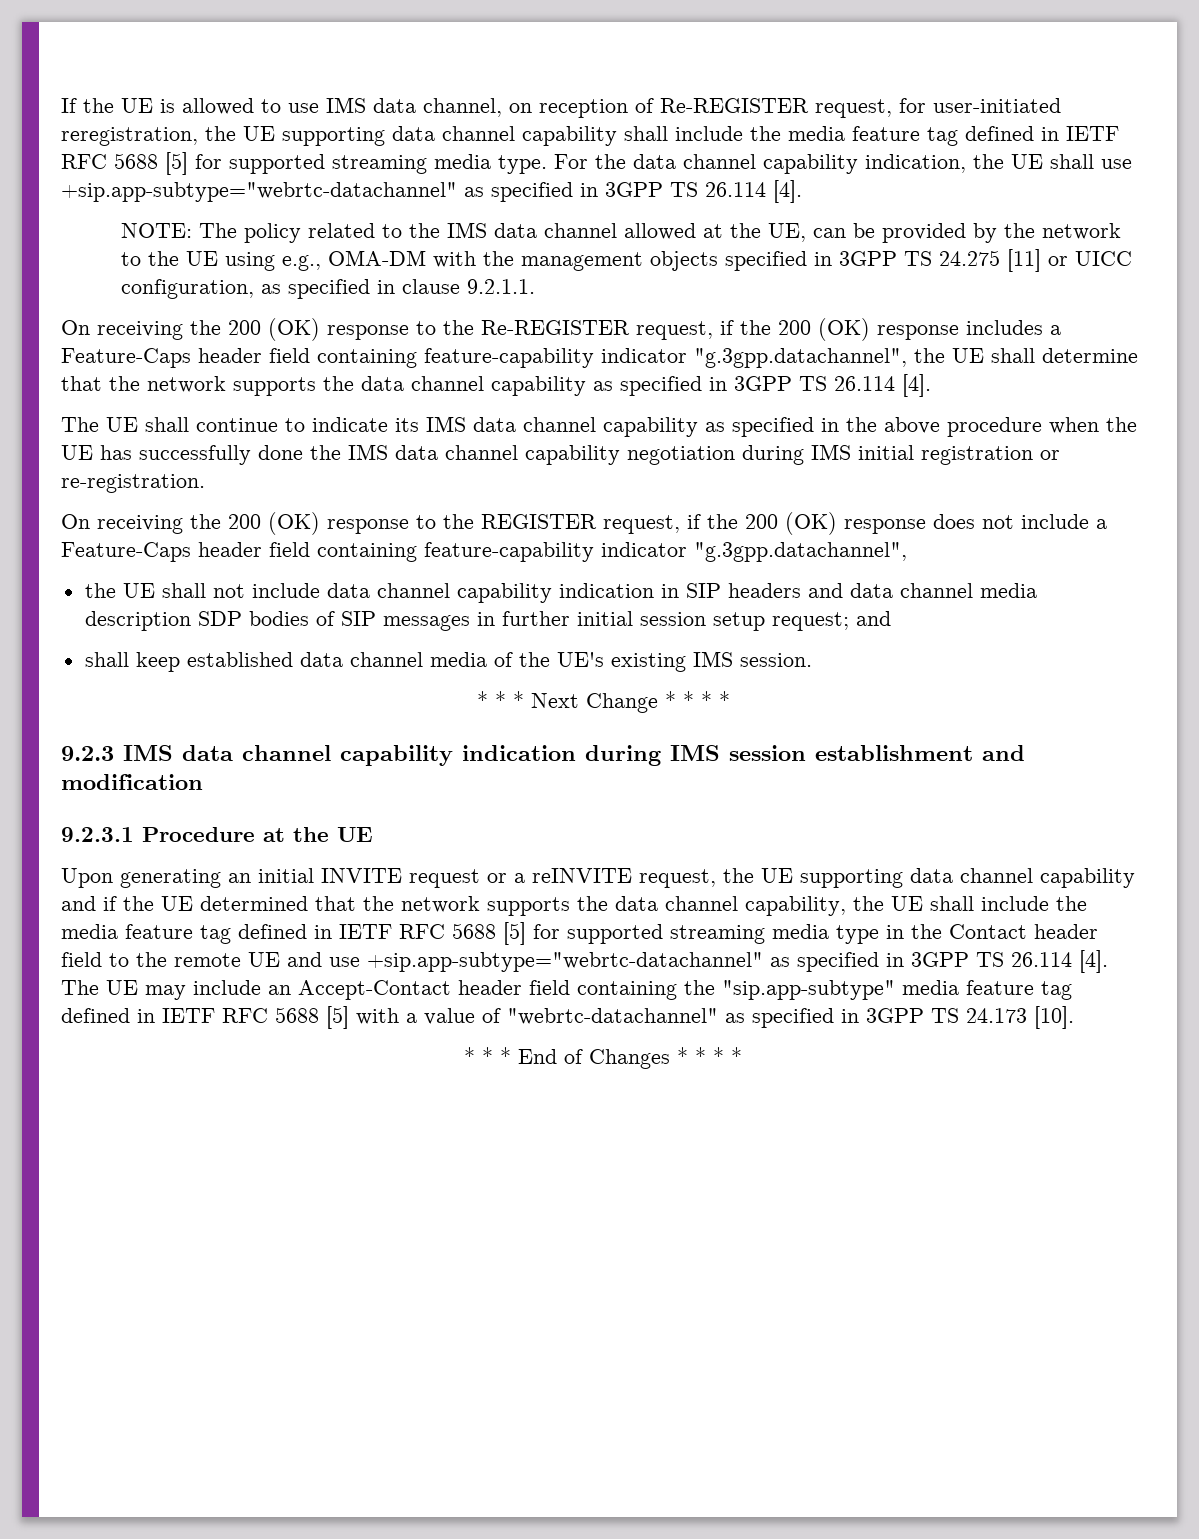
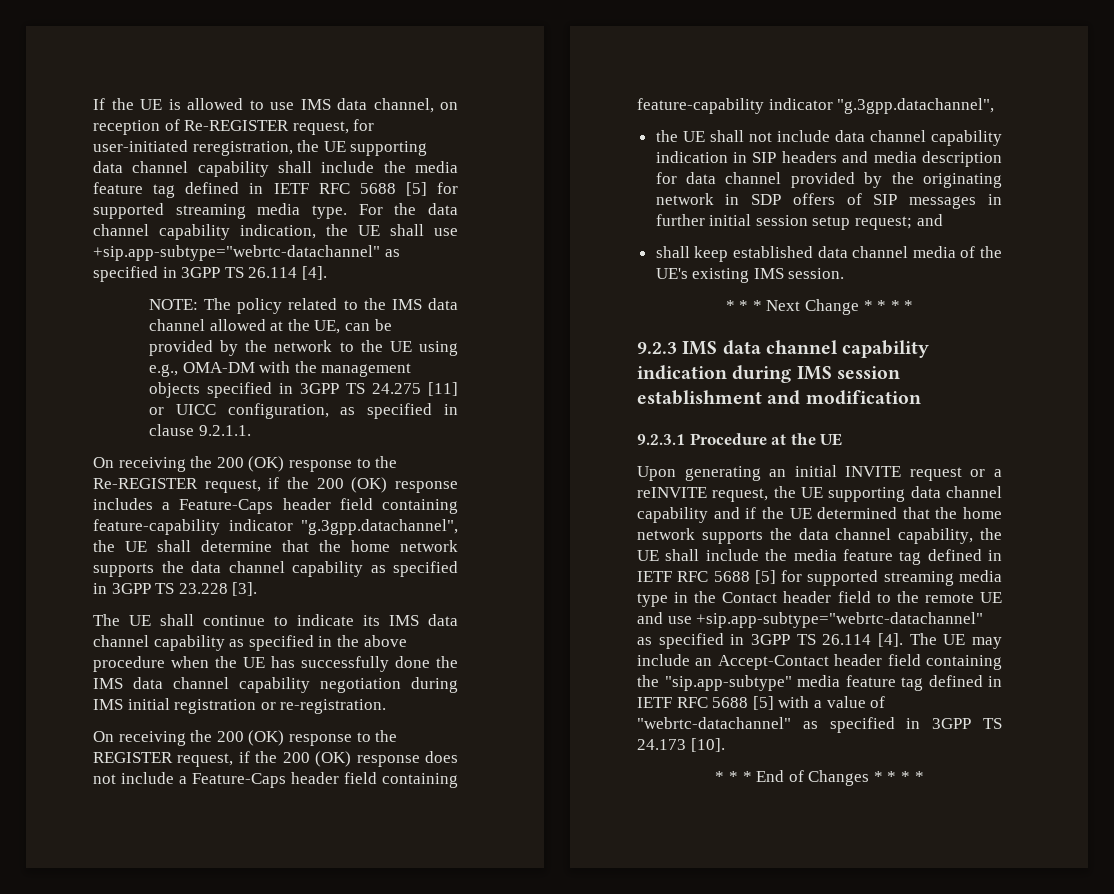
(140, 383) none -> [351,540,390,552] home
[834,374,931,397] 26.114 [4]. -> [178,582,258,596] 23.228 [3].
[849,583,1037,598] [84,611,309,631] data channel media description SDP bodies -> [873,151,1002,167] [655,172,1002,188] [655,193,835,205] media description for data channel provided by the originating network in SDP offers
(394, 903) none -> [963,507,1002,519] home

